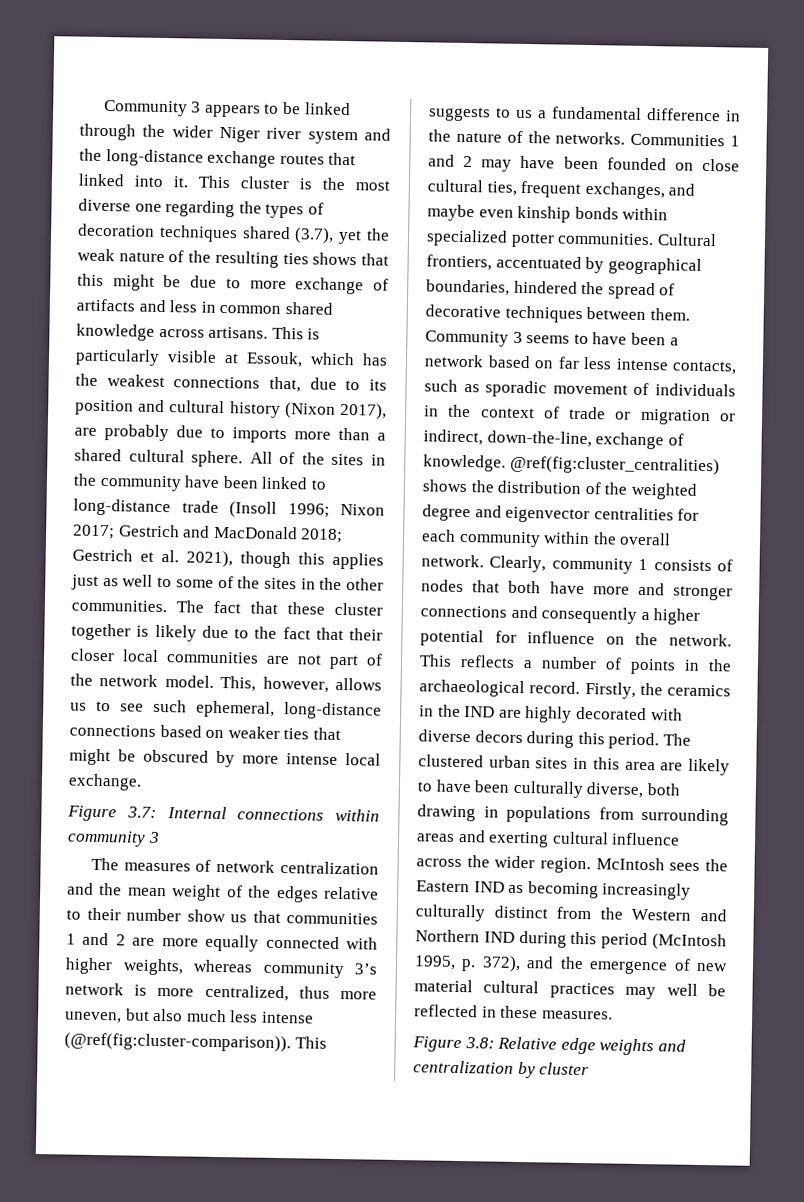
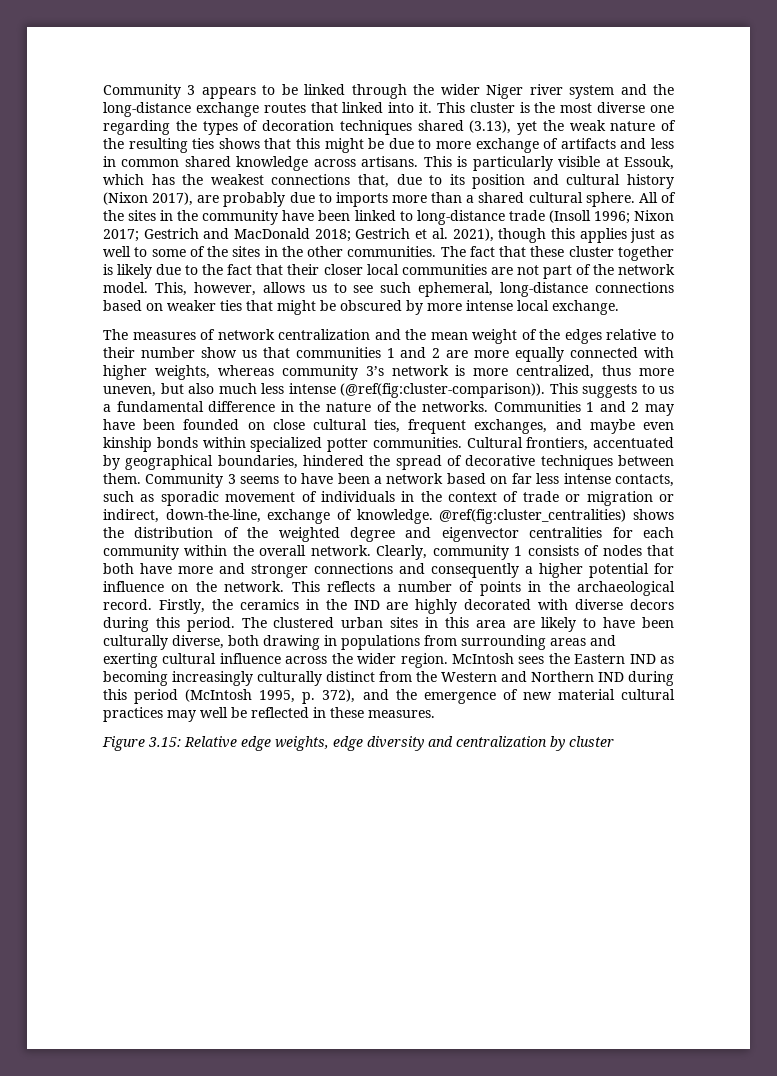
[294,227,335,244] (3.7), -> [469,120,512,134] (3.13),
[67,805,380,822] [67,830,160,847] // Figure 3.7: Internal connections within community 3 -> (619, 307) none
[464,1037,495,1049] 3.8: -> [148,737,181,747] 3.15:
[599,1038,655,1056] weights -> [275,736,424,751] weights, edge diversity

